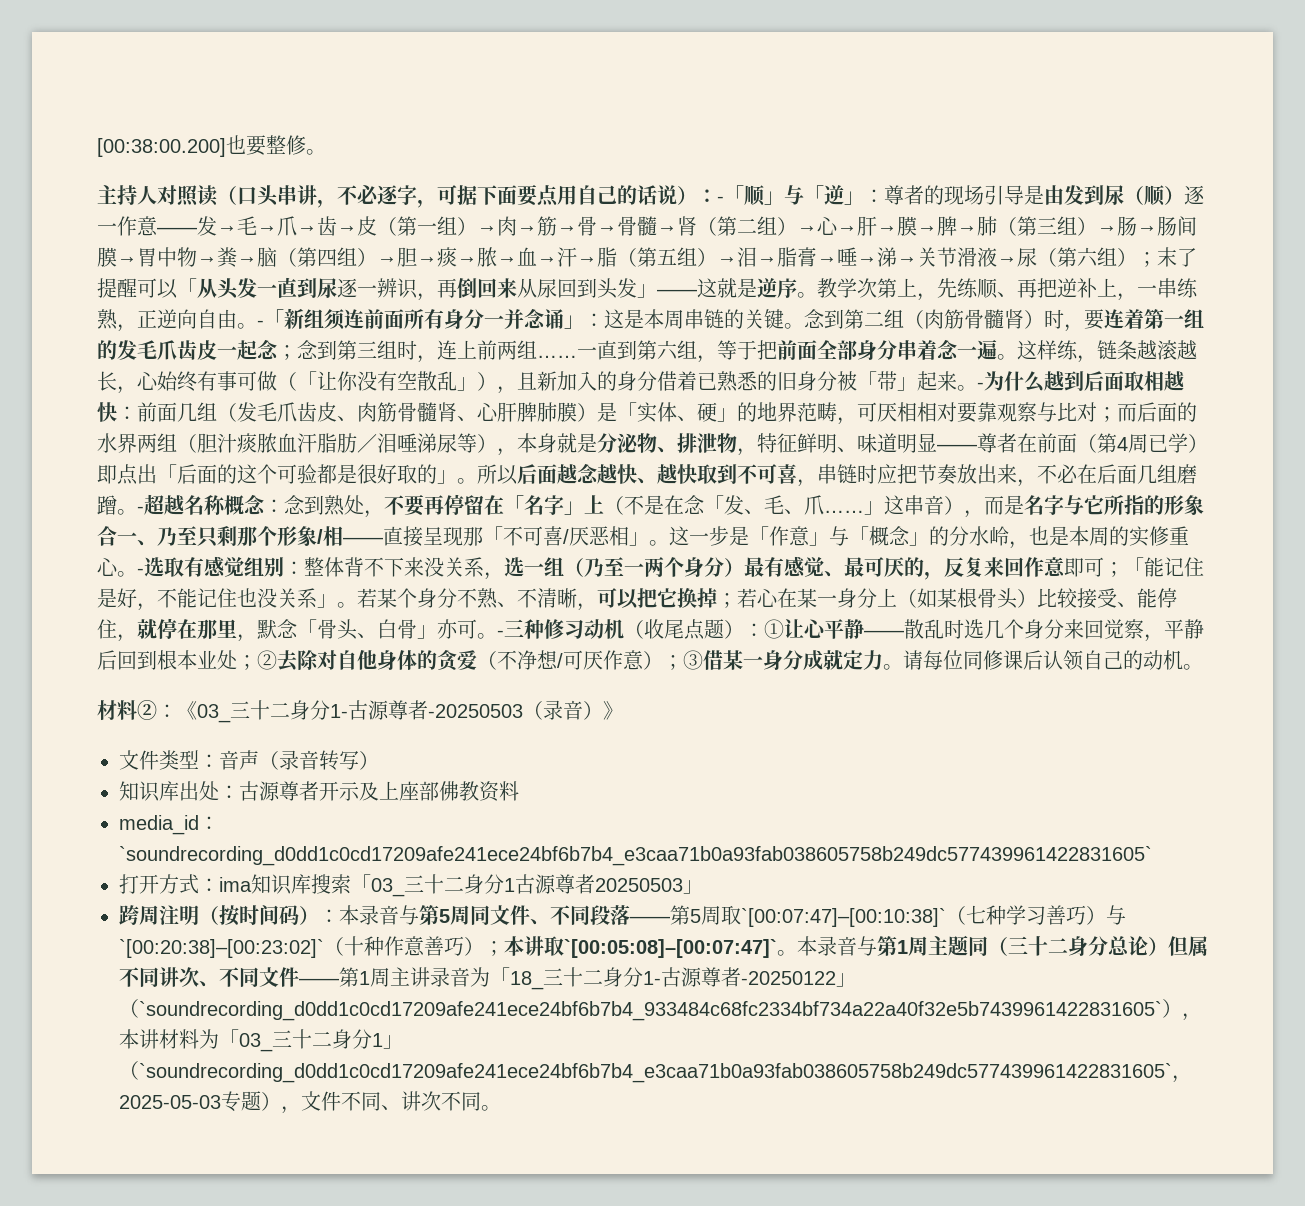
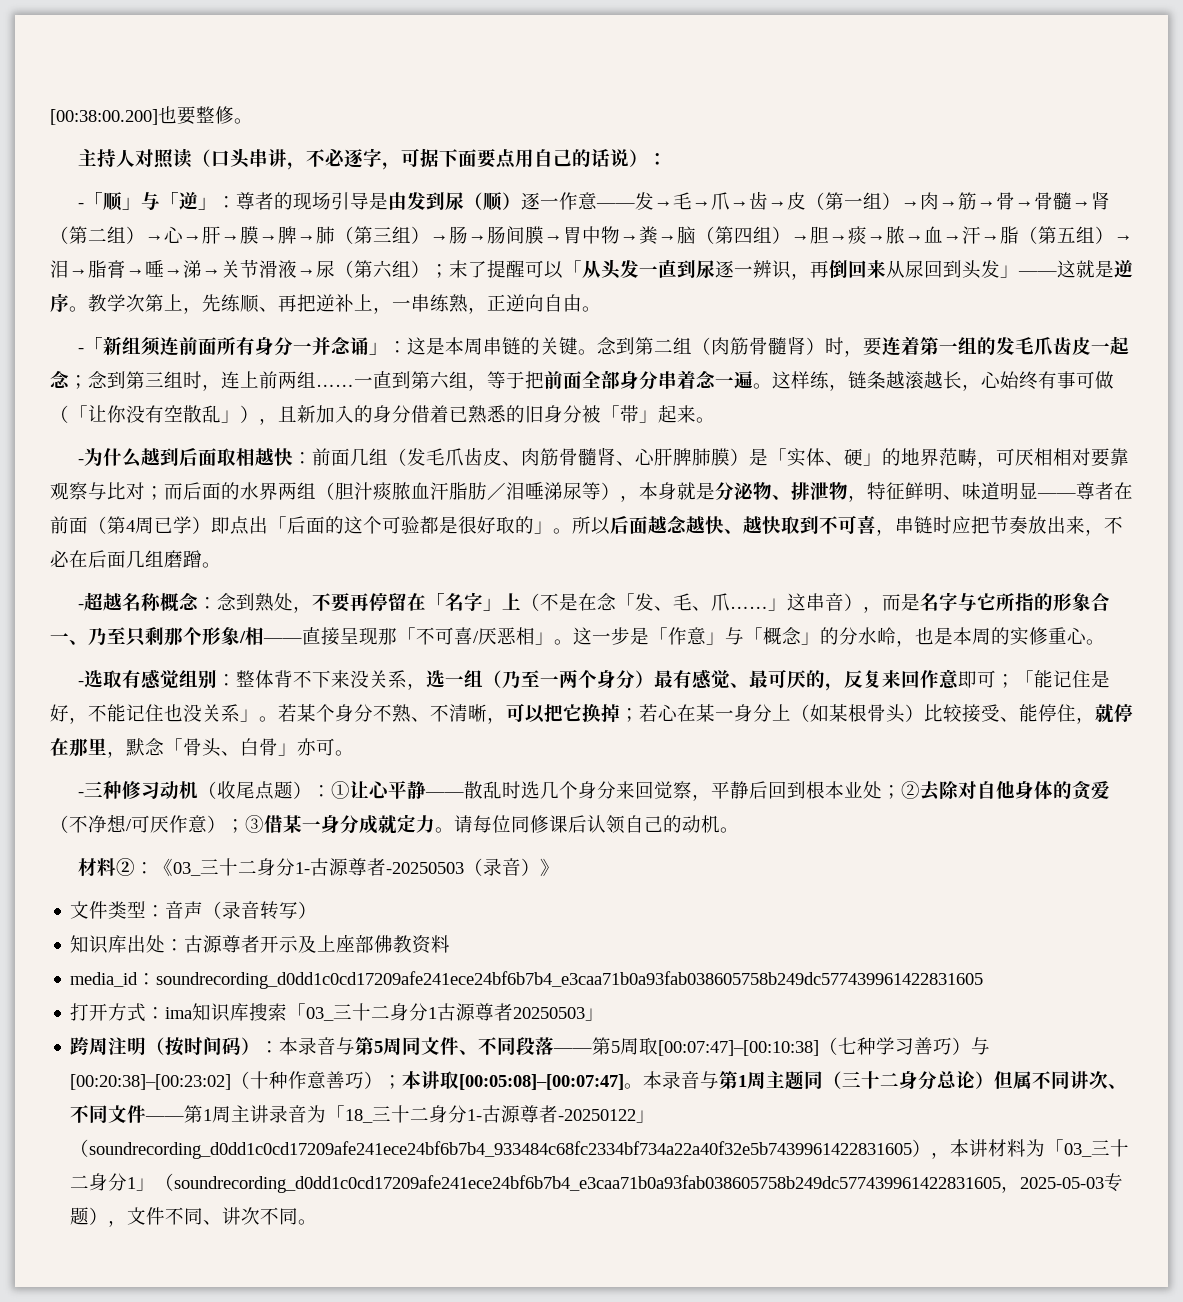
(717, 196) none -> (667, 159) //
(257, 326) none -> (601, 309) //
(977, 388) none -> (715, 420) //
(137, 512) none -> (221, 565) //
(137, 574) none -> (1105, 642) //
(497, 636) none -> (354, 753) //
[119,846,1152,866] `soundrecording_d0dd1c0cd17209afe241ece24bf6b7b4_e3caa71b0a93fab038605758b249dc577439961422831605` -> [156,971,984,989] soundrecording_d0dd1c0cd17209afe241ece24bf6b7b4_e3caa71b0a93fab038605758b249dc577439961422831605
[741,908,946,927] `[00:07:47]–[00:10:38]` -> [658,1040,820,1056] [00:07:47]–[00:10:38]
[119,939,324,958] `[00:20:38]–[00:23:02]` -> [70,1074,232,1090] [00:20:38]–[00:23:02]
[564,939,777,958] `[00:05:08]–[00:07:47]` -> [459,1074,625,1090] [00:05:08]–[00:07:47]
[139,1001,1162,1021] `soundrecording_d0dd1c0cd17209afe241ece24bf6b7b4_933484c68fc2334bf734a22a40f32e5b7439961422831605` -> [89,1141,913,1159] soundrecording_d0dd1c0cd17209afe241ece24bf6b7b4_933484c68fc2334bf734a22a40f32e5b7439961422831605
[139,1063,1172,1083] `soundrecording_d0dd1c0cd17209afe241ece24bf6b7b4_e3caa71b0a93fab038605758b249dc577439961422831605` -> [174,1175,1002,1193] soundrecording_d0dd1c0cd17209afe241ece24bf6b7b4_e3caa71b0a93fab038605758b249dc577439961422831605

